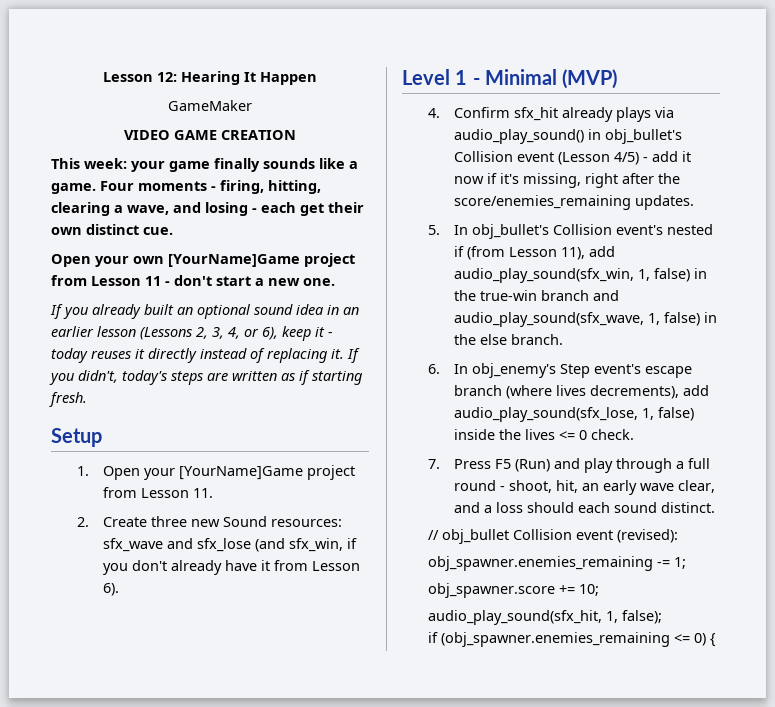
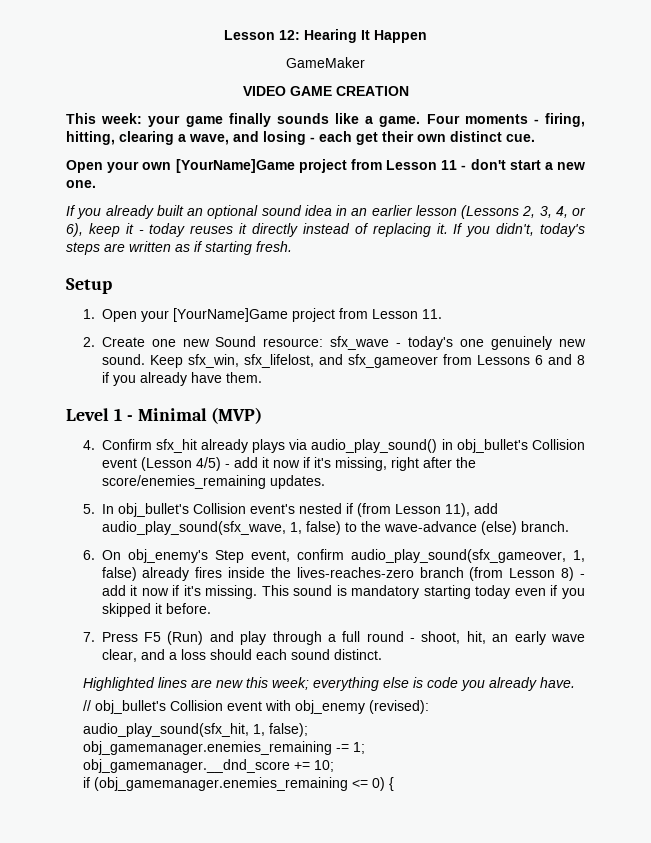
[150,516,187,527] three -> [151,339,176,347] one
[270,519,342,527] [102,538,357,552] [102,560,167,575] resources: sfx_wave and sfx_lose (and sfx_win, if you don't -> [263,336,586,350] [101,354,585,368] [101,372,136,386] resource: sfx_wave - today's one genuinely new sound. Keep sfx_win, sfx_lifelost, and sfx_gameover from Lessons 6 and 8 if you
[260,560,360,571] [102,583,119,596] it from Lesson 6). -> [225,372,262,383] them.
[453,268,707,283] [453,290,619,301] [453,312,717,327] [453,334,507,345] audio_play_sound(sfx_win, 1, false) in the true-win branch and audio_play_sound(sfx_wave, 1, false) in the else -> [101,521,517,535] audio_play_sound(sfx_wave, 1, false) to the wave-advance (else)
[453,364,468,374] In -> [101,550,121,560] On
[593,364,692,378] [453,385,709,399] [453,407,694,422] [453,429,634,440] event's escape branch (where lives decrements), add audio_play_sound(sfx_lose, 1, false) inside the lives <= 0 check. -> [250,549,585,563] [101,567,585,581] [101,585,586,599] [101,603,211,617] event, confirm audio_play_sound(sfx_gameover, 1, false) already fires inside the lives-reaches-zero branch (from Lesson 8) - add it now if it's missing. This sound is mandatory starting today even if you skipped it before.
[427,529,613,544] // // obj_bullet Collision event -> [82,677,575,691] [82,700,365,714] // Highlighted lines are new this week; everything else is code you already have. // // obj_bullet's Collision event with obj_enemy
[427,556,686,571] [427,583,599,598] [427,610,662,625] [427,632,670,647] obj_spawner.enemies_remaining -= 1; // obj_spawner.score += 10; // audio_play_sound(sfx_hit, 1, false); // if (obj_spawner.enemies_remaining -> [82,723,308,737] [82,741,365,755] [82,759,334,773] [82,777,348,791] audio_play_sound(sfx_hit, 1, false); // obj_gamemanager.enemies_remaining -= 1; // obj_gamemanager.__dnd_score += 10; // if (obj_gamemanager.enemies_remaining

